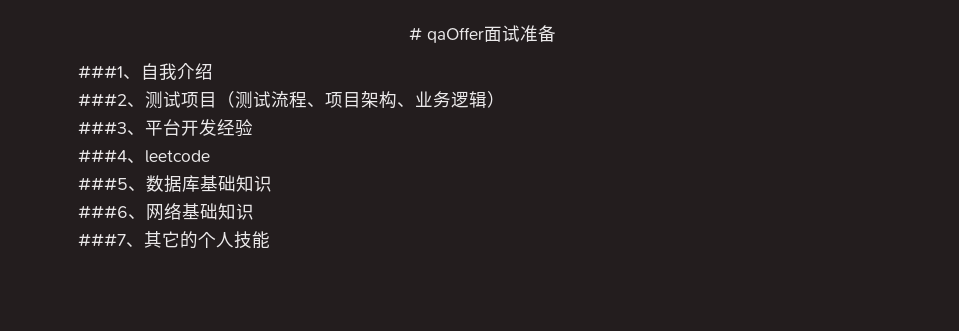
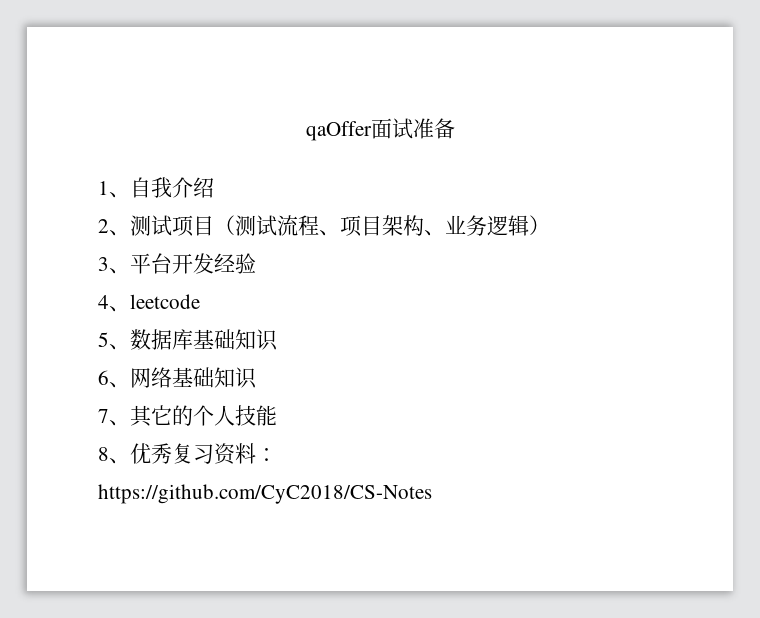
[409,27,422,41] # -> (305, 131) none
[78,65,123,79] ###1 -> [98,181,109,195] 1
[78,93,127,107] ###2 -> [98,219,109,233] 2
[78,121,127,135] ###3 -> [98,257,109,271] 3
[78,149,127,163] ###4 -> [98,295,109,309] 4
[78,177,128,191] ###5 -> [98,332,109,347] 5
[78,205,128,219] ###6 -> [98,370,109,385] 6
[78,233,126,247] ###7 -> [98,409,109,423] 7
(270, 240) none -> [98,443,277,465] [98,484,432,504] // 8、优秀复习资料： // https://github.com/CyC2018/CS-Notes

